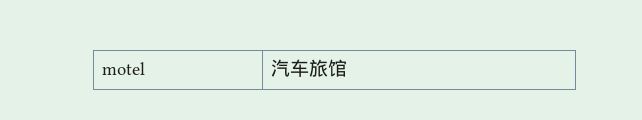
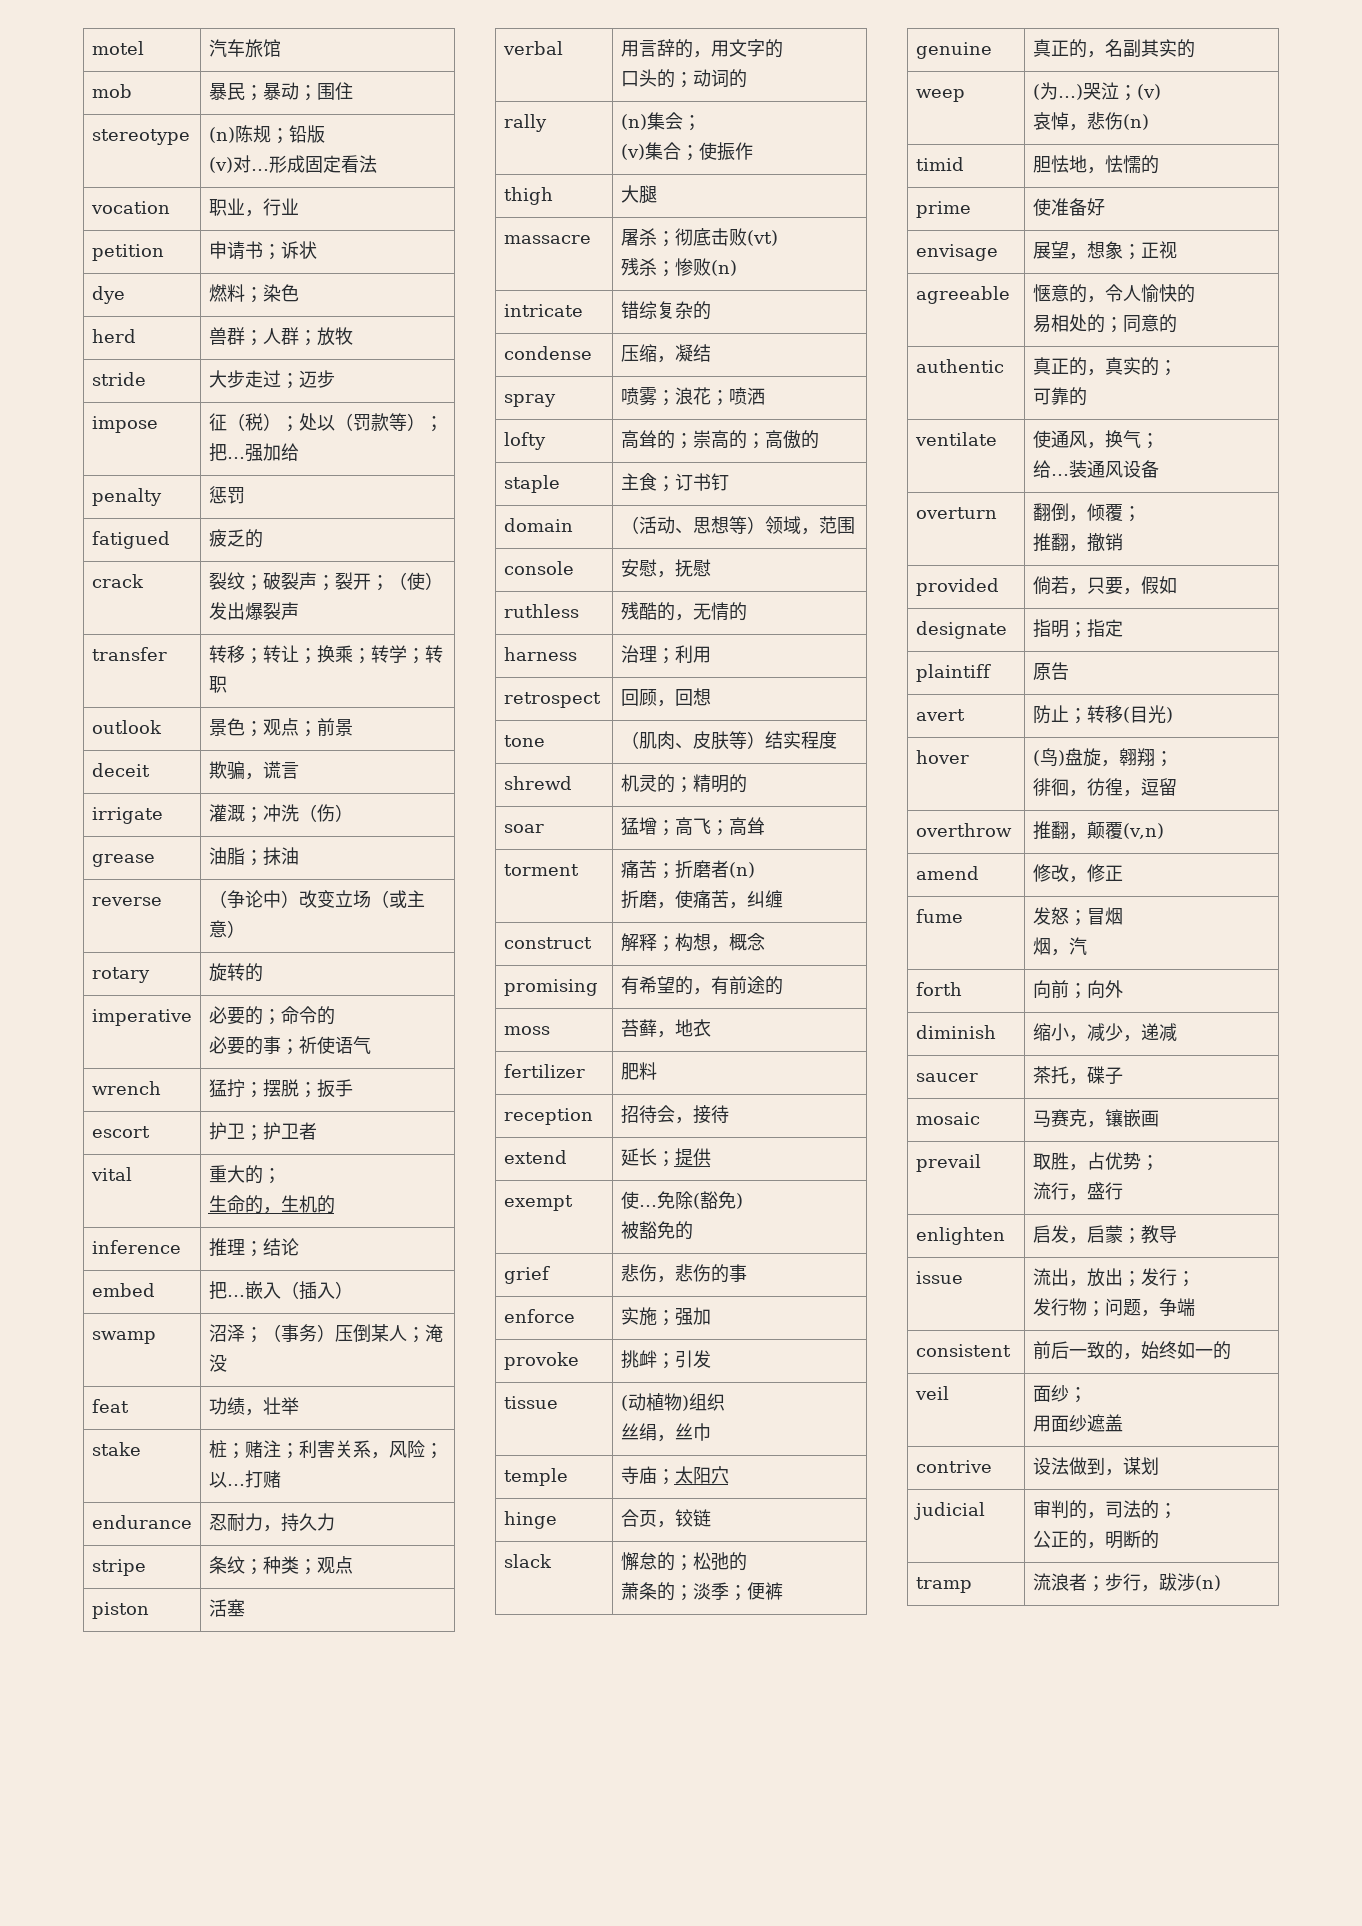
(348, 68) none -> [91,84,132,98] [208,82,353,101] [91,129,190,145] [208,125,325,144] [208,155,377,173] [90,201,170,214] [208,198,299,217] [91,244,164,261] [208,241,317,260] [91,286,125,304] [208,284,299,303] [91,329,136,343] [208,327,353,346] [91,372,146,386] [208,370,335,389] [91,416,158,433] [208,413,443,432] [208,443,299,462] [91,488,162,506] [208,486,245,504] [91,531,170,549] [208,529,263,548] [91,574,144,588] [208,572,443,591] [208,602,299,621] [91,647,167,661] [208,645,443,664] [208,676,227,693] [91,720,162,734] [208,718,353,737] [91,763,150,777] [208,761,299,780] [91,807,163,824] [208,804,353,823] [91,854,155,867] [208,847,299,866] [91,897,162,906] [208,890,425,908] [208,920,245,938] [91,967,150,983] [208,963,263,982] [91,1009,192,1026] [208,1006,335,1025] [208,1036,371,1055] [91,1081,161,1095] [208,1079,353,1098] [91,1126,150,1138] [208,1122,317,1141] [90,1167,132,1181] [208,1165,281,1184] [208,1195,335,1214] [91,1240,181,1254] [208,1238,299,1257] [91,1283,155,1297] [208,1281,353,1300] [91,1331,156,1344] [208,1324,443,1343] [208,1354,227,1372] [91,1399,129,1413] [208,1397,299,1416] [91,1442,141,1456] [208,1440,443,1459] [208,1470,281,1488] [91,1515,192,1529] [208,1513,335,1532] [91,1559,146,1576] [208,1556,353,1575] [91,1602,149,1619] [208,1599,245,1617] [502,41,563,55] [620,39,783,58] [620,69,747,88] [503,114,547,132] [620,112,701,131] [620,142,753,161] [503,187,553,205] [620,185,657,204] [503,235,591,244] [620,228,778,247] [620,258,737,277] [503,304,583,317] [620,301,711,320] [503,346,592,360] [620,344,711,363] [503,394,556,407] [620,387,765,406] [503,432,546,450] [620,430,819,449] [503,475,560,493] [620,473,729,492] [503,518,573,532] [620,516,855,535] [503,561,574,575] [620,559,711,578] [503,604,579,618] [620,602,747,621] [503,647,577,661] [620,645,711,664] [503,692,601,708] [620,688,711,707] [503,735,545,747] [620,731,837,750] [503,776,572,790] [620,774,747,793] [503,824,544,833] [620,817,765,836] [503,864,579,876] [620,860,755,879] [620,890,783,909] [503,937,592,949] [620,933,765,952] [503,979,598,996] [620,976,783,995] [503,1026,550,1035] [620,1019,711,1038] [503,1064,585,1078] [620,1062,657,1080] [503,1108,593,1125] [620,1105,729,1124] [503,1150,567,1164] [620,1148,711,1167] [503,1195,573,1211] [620,1191,743,1209] [620,1221,693,1240] [503,1266,550,1284] [620,1264,747,1283] [503,1309,575,1323] [620,1307,711,1326] [503,1352,579,1370] [620,1350,711,1369] [503,1396,558,1409] [620,1392,725,1411] [620,1423,711,1442] [503,1468,568,1486] [620,1466,729,1485] [503,1511,557,1529] [620,1509,711,1528] [503,1554,552,1568] [620,1552,747,1571] [620,1582,783,1601] [915,42,992,59] [1032,39,1195,58] [915,89,965,102] [1032,82,1161,101] [1032,112,1149,131] [915,157,964,171] [1032,155,1159,174] [915,201,971,218] [1032,198,1105,216] [915,244,998,261] [1032,241,1177,260] [915,286,1010,304] [1032,284,1195,303] [1032,314,1177,333] [915,359,1004,373] [1032,357,1177,376] [1032,387,1087,406] [914,432,997,446] [1032,430,1159,449] [1032,460,1159,478] [915,507,997,519] [1032,503,1141,522] [1032,533,1123,552] [915,578,999,596] [1032,576,1177,595] [915,621,1007,639] [1032,619,1123,638] [915,664,991,682] [1032,662,1069,680] [915,709,965,721] [1032,705,1173,724] [915,750,969,764] [1032,748,1173,767] [1032,778,1177,797] [915,823,1012,837] [1032,821,1165,840] [915,866,979,880] [1032,864,1123,883] [915,909,963,923] [1032,907,1123,926] [1032,937,1087,956] [915,982,962,996] [1032,980,1123,999] [915,1025,996,1039] [1032,1023,1177,1042] [915,1073,978,1082] [1032,1066,1123,1085] [915,1112,980,1125] [1032,1109,1159,1128] [915,1154,981,1172] [1032,1152,1159,1171] [1032,1182,1123,1201] [915,1227,1005,1245] [1032,1225,1177,1244] [915,1271,963,1284] [1032,1268,1195,1287] [1032,1298,1195,1317] [915,1344,1011,1357] [1032,1341,1231,1360] [914,1386,949,1400] [1032,1385,1087,1403] [1032,1414,1123,1432] [915,1460,992,1473] [1032,1457,1159,1476] [913,1502,985,1520] [1032,1500,1177,1519] [1032,1530,1159,1549] [915,1577,972,1593] [1032,1573,1221,1592] // mob | 暴民；暴动；围住 // stereotype | (n)陈规；铅版 // (v)对…形成固定看法 // vocation | 职业，行业 // petition | 申请书；诉状 // dye | 燃料；染色 // herd | 兽群；人群；放牧 // stride | 大步走过；迈步 // impose | 征（税）；处以（罚款等）；把…强加给 // penalty | 惩罚 // fatigued | 疲乏的 // crack | 裂纹；破裂声；裂开；（使）发出爆裂声 // transfer | 转移；转让；换乘；转学；转职 // outlook | 景色；观点；前景 // deceit | 欺骗，谎言 // irrigate | 灌溉；冲洗（伤） // grease | 油脂；抹油 // reverse | （争论中）改变立场（或主意） // rotary | 旋转的 // imperative | 必要的；命令的 // 必要的事；祈使语气 // wrench | 猛拧；摆脱；扳手 // escort | 护卫；护卫者 // vital | 重大的； // 生命的，生机的 // inference | 推理；结论 // embed | 把…嵌入（插入） // swamp | 沼泽；（事务）压倒某人；淹没 // feat | 功绩，壮举 // stake | 桩；赌注；利害关系，风险；以…打赌 // endurance | 忍耐力，持久力 // stripe | 条纹；种类；观点 // piston | 活塞 // verbal | 用言辞的，用文字的 // 口头的；动词的 // rally | (n)集会； // (v)集合；使振作 // thigh | 大腿 // massacre | 屠杀；彻底击败(vt) // 残杀；惨败(n) // intricate | 错综复杂的 // condense | 压缩，凝结 // spray | 喷雾；浪花；喷洒 // lofty | 高耸的；崇高的；高傲的 // staple | 主食；订书钉 // domain | （活动、思想等）领域，范围 // console | 安慰，抚慰 // ruthless | 残酷的，无情的 // harness | 治理；利用 // retrospect | 回顾，回想 // tone | （肌肉、皮肤等）结实程度 // shrewd | 机灵的；精明的 // soar | 猛增；高飞；高耸 // torment | 痛苦；折磨者(n) // 折磨，使痛苦，纠缠 // construct | 解释；构想，概念 // promising | 有希望的，有前途的 // moss | 苔藓，地衣 // fertilizer | 肥料 // reception | 招待会，接待 // extend | 延长；提供 // exempt | 使…免除(豁免) // 被豁免的 // grief | 悲伤，悲伤的事 // enforce | 实施；强加 // provoke | 挑衅；引发 // tissue | (动植物)组织 // 丝绢，丝巾 // temple | 寺庙；太阳穴 // hinge | 合页，铰链 // slack | 懈怠的；松弛的 // 萧条的；淡季；便裤 // genuine | 真正的，名副其实的 // weep | (为…)哭泣；(v) // 哀悼，悲伤(n) // timid | 胆怯地，怯懦的 // prime | 使准备好 // envisage | 展望，想象；正视 // agreeable | 惬意的，令人愉快的 // 易相处的；同意的 // authentic | 真正的，真实的； // 可靠的 // ventilate | 使通风，换气； // 给…装通风设备 // overturn | 翻倒，倾覆； // 推翻，撤销 // provided | 倘若，只要，假如 // designate | 指明；指定 // plaintiff | 原告 // avert | 防止；转移(目光) // hover | (鸟)盘旋，翱翔； // 徘徊，彷徨，逗留 // overthrow | 推翻，颠覆(v,n) // amend | 修改，修正 // fume | 发怒；冒烟 // 烟，汽 // forth | 向前；向外 // diminish | 缩小，减少，递减 // saucer | 茶托，碟子 // mosaic | 马赛克，镶嵌画 // prevail | 取胜，占优势； // 流行，盛行 // enlighten | 启发，启蒙；教导 // issue | 流出，放出；发行； // 发行物；问题，争端 // consistent | 前后一致的，始终如一的 // veil | 面纱； // 用面纱遮盖 // contrive | 设法做到，谋划 // judicial | 审判的，司法的； // 公正的，明断的 // tramp | 流浪者；步行，跋涉(n)

